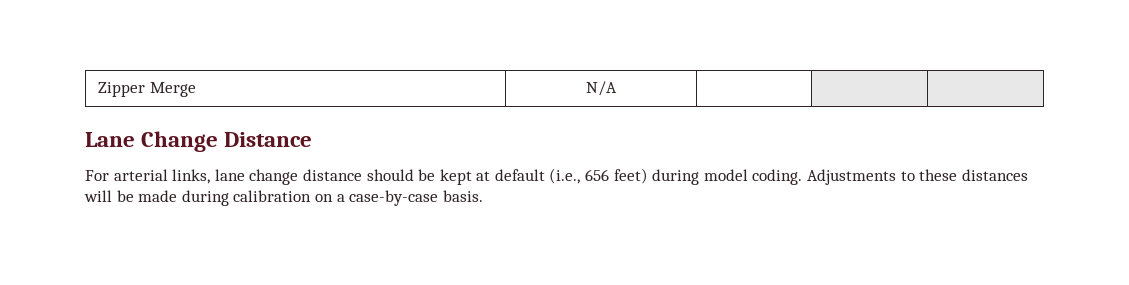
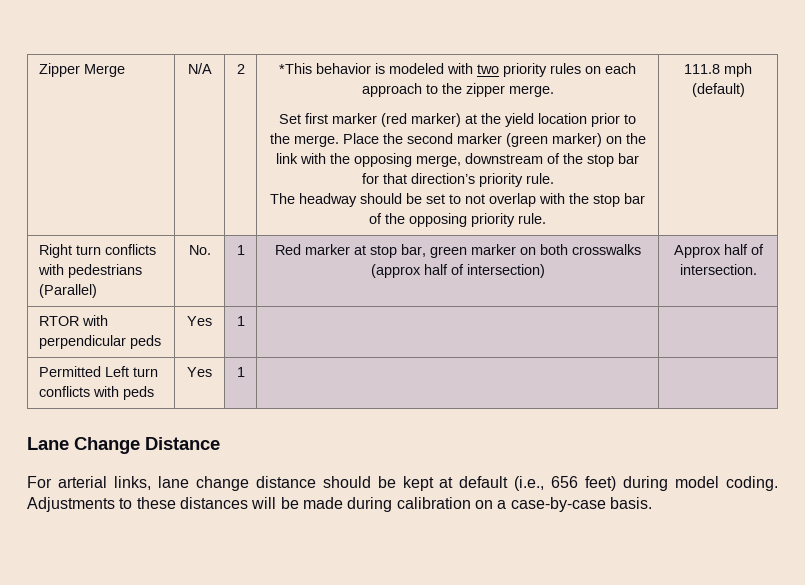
(617, 88) none -> [236,64,245,74] [279,63,636,77] [361,83,554,97] [279,113,636,127] [269,133,646,147] [276,153,639,167] [361,173,554,187] [270,193,645,207] [369,213,546,227] [684,63,752,77] [691,83,745,97] [38,244,156,258] [37,264,142,278] [38,284,97,298] [188,245,211,255] [236,245,245,255] [274,244,641,258] [370,264,545,278] [673,244,764,258] [679,264,757,275] [38,315,108,326] [38,335,161,349] [187,316,212,326] [236,316,245,326] [38,366,158,377] [38,386,154,400] [187,367,212,377] [236,367,245,377] 2 | *This behavior is modeled with two priority rules on each approach to the zipper merge. // Set first marker (red marker) at the yield location prior to the merge. Place the second marker (green marker) on the link with the opposing merge, downstream of the stop bar for that direction’s priority rule. // The headway should be set to not overlap with the stop bar of the opposing priority rule. | 111.8 mph (default) // Right turn conflicts with pedestrians (Parallel) | No. | 1 | Red marker at stop bar, green marker on both crosswalks (approx half of intersection) | Approx half of intersection. // RTOR with perpendicular peds | Yes | 1 | | // Permitted Left turn conflicts with peds | Yes | 1

